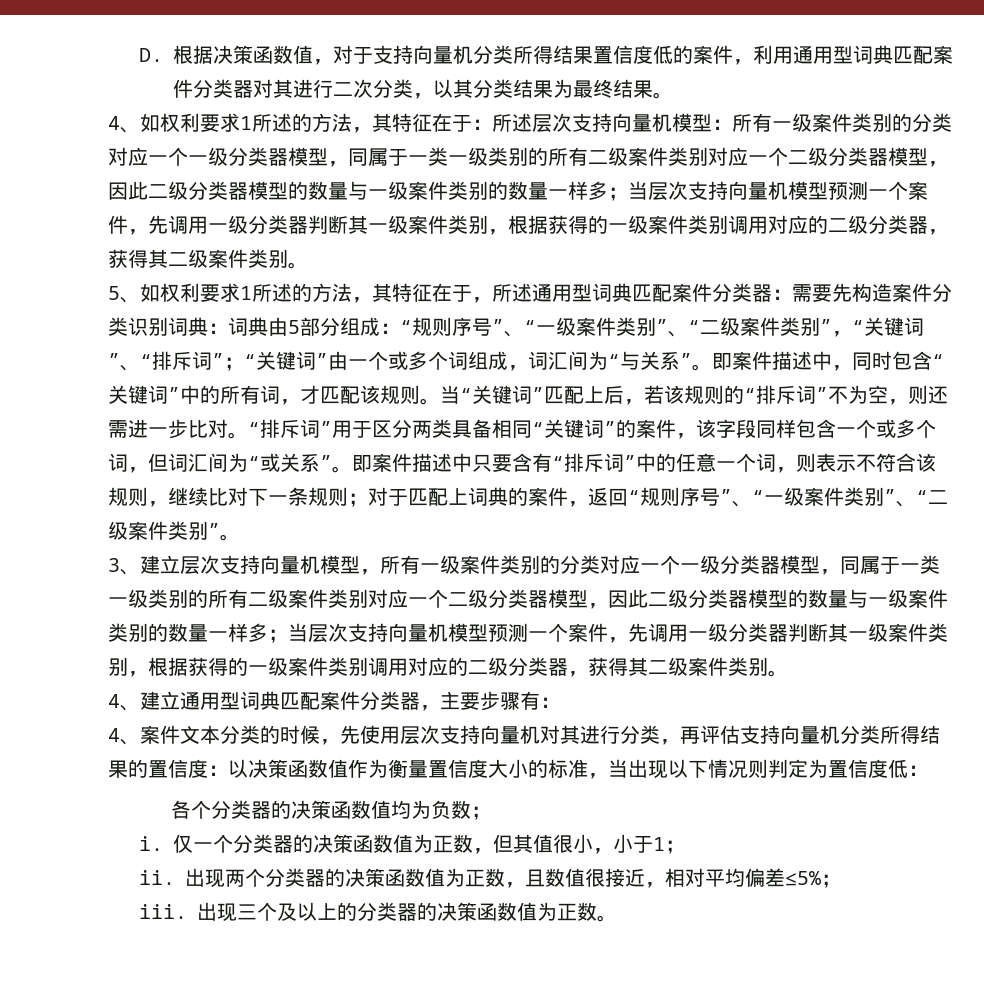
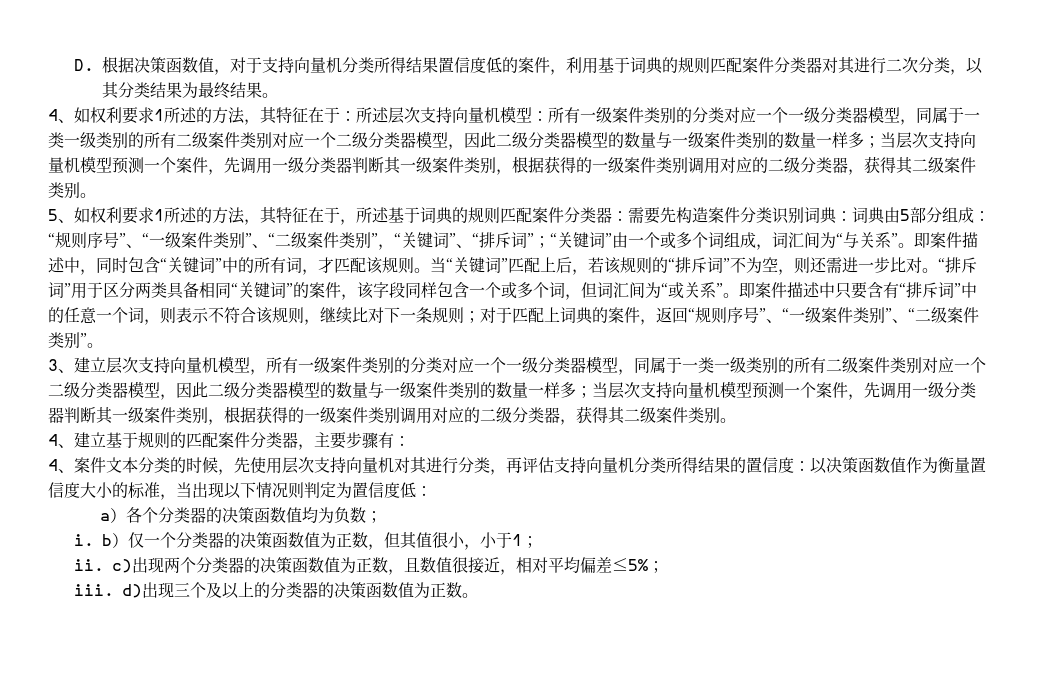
[793,45,894,64] 通用型词典 -> [598,57,711,74] 基于词典的规则
[532,283,632,302] 通用型词典 -> [388,207,500,224] 基于词典的规则
[180,691,280,710] 通用型词典 -> [106,432,186,449] 基于规则的
(928, 770) none -> [100,508,127,523] a）
(164, 843) none -> [102,533,129,548] b）
(176, 877) none -> [112,559,133,573] c)
(188, 911) none -> [122,584,143,598] d)

